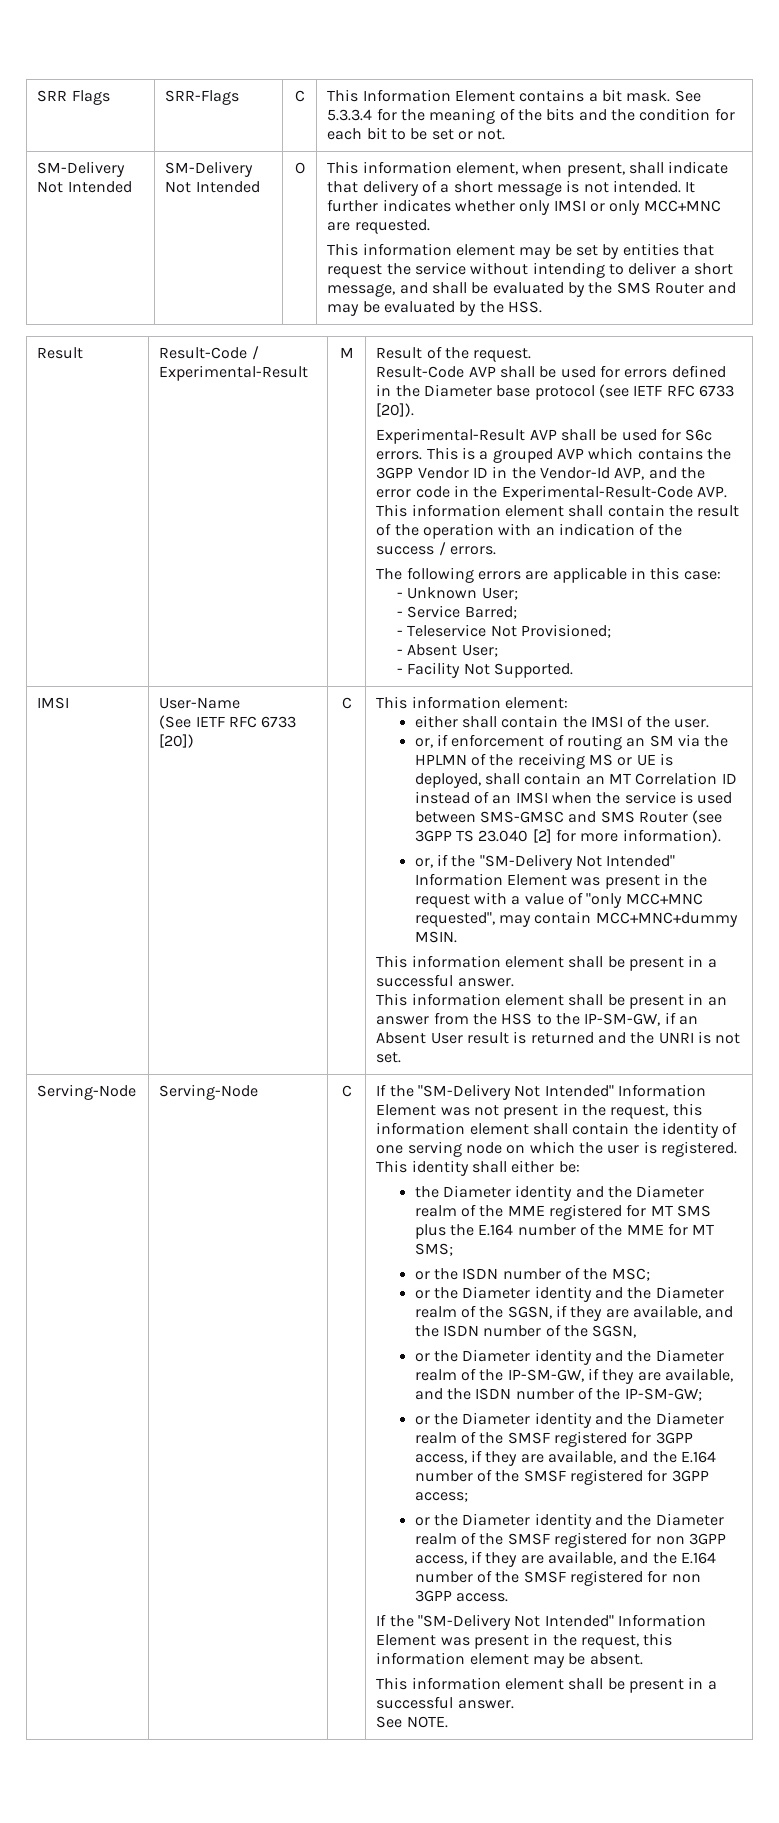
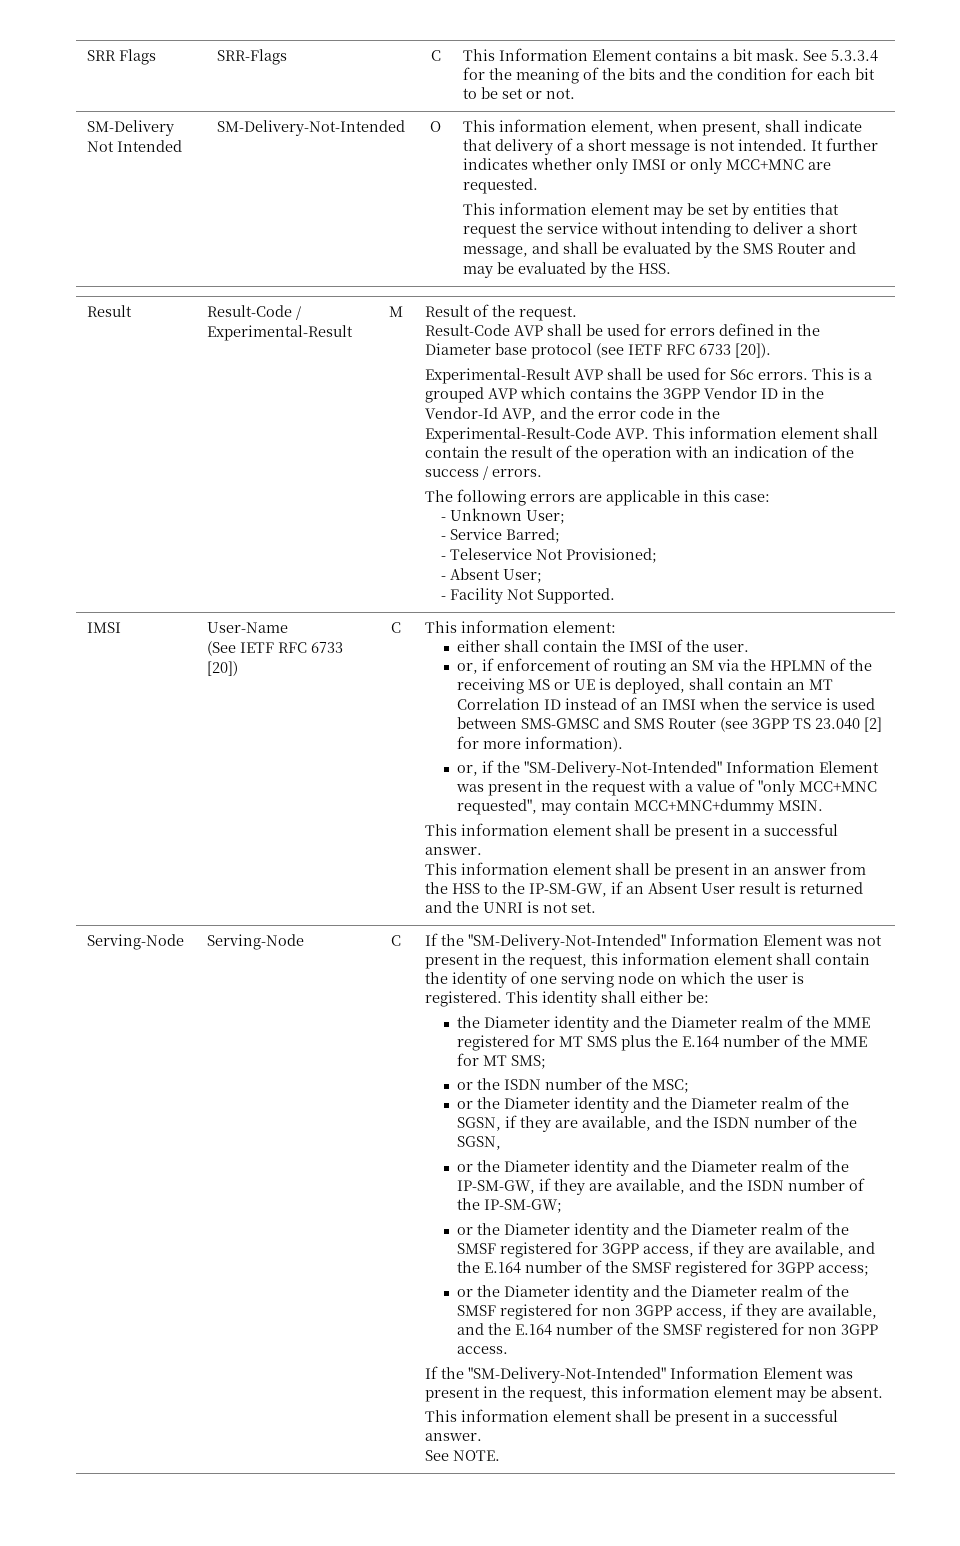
[165,161,254,177] [165,181,260,193] SM-Delivery Not Intended -> [217,120,406,136] SM-Delivery-Not-Intended
[479,854,676,870] "SM-Delivery Not Intended" -> [523,761,722,777] "SM-Delivery-Not-Intended"
[418,1084,614,1100] "SM-Delivery Not Intended" -> [468,934,667,950] "SM-Delivery-Not-Intended"
[418,1614,614,1630] "SM-Delivery Not Intended" -> [468,1367,667,1383] "SM-Delivery-Not-Intended"

